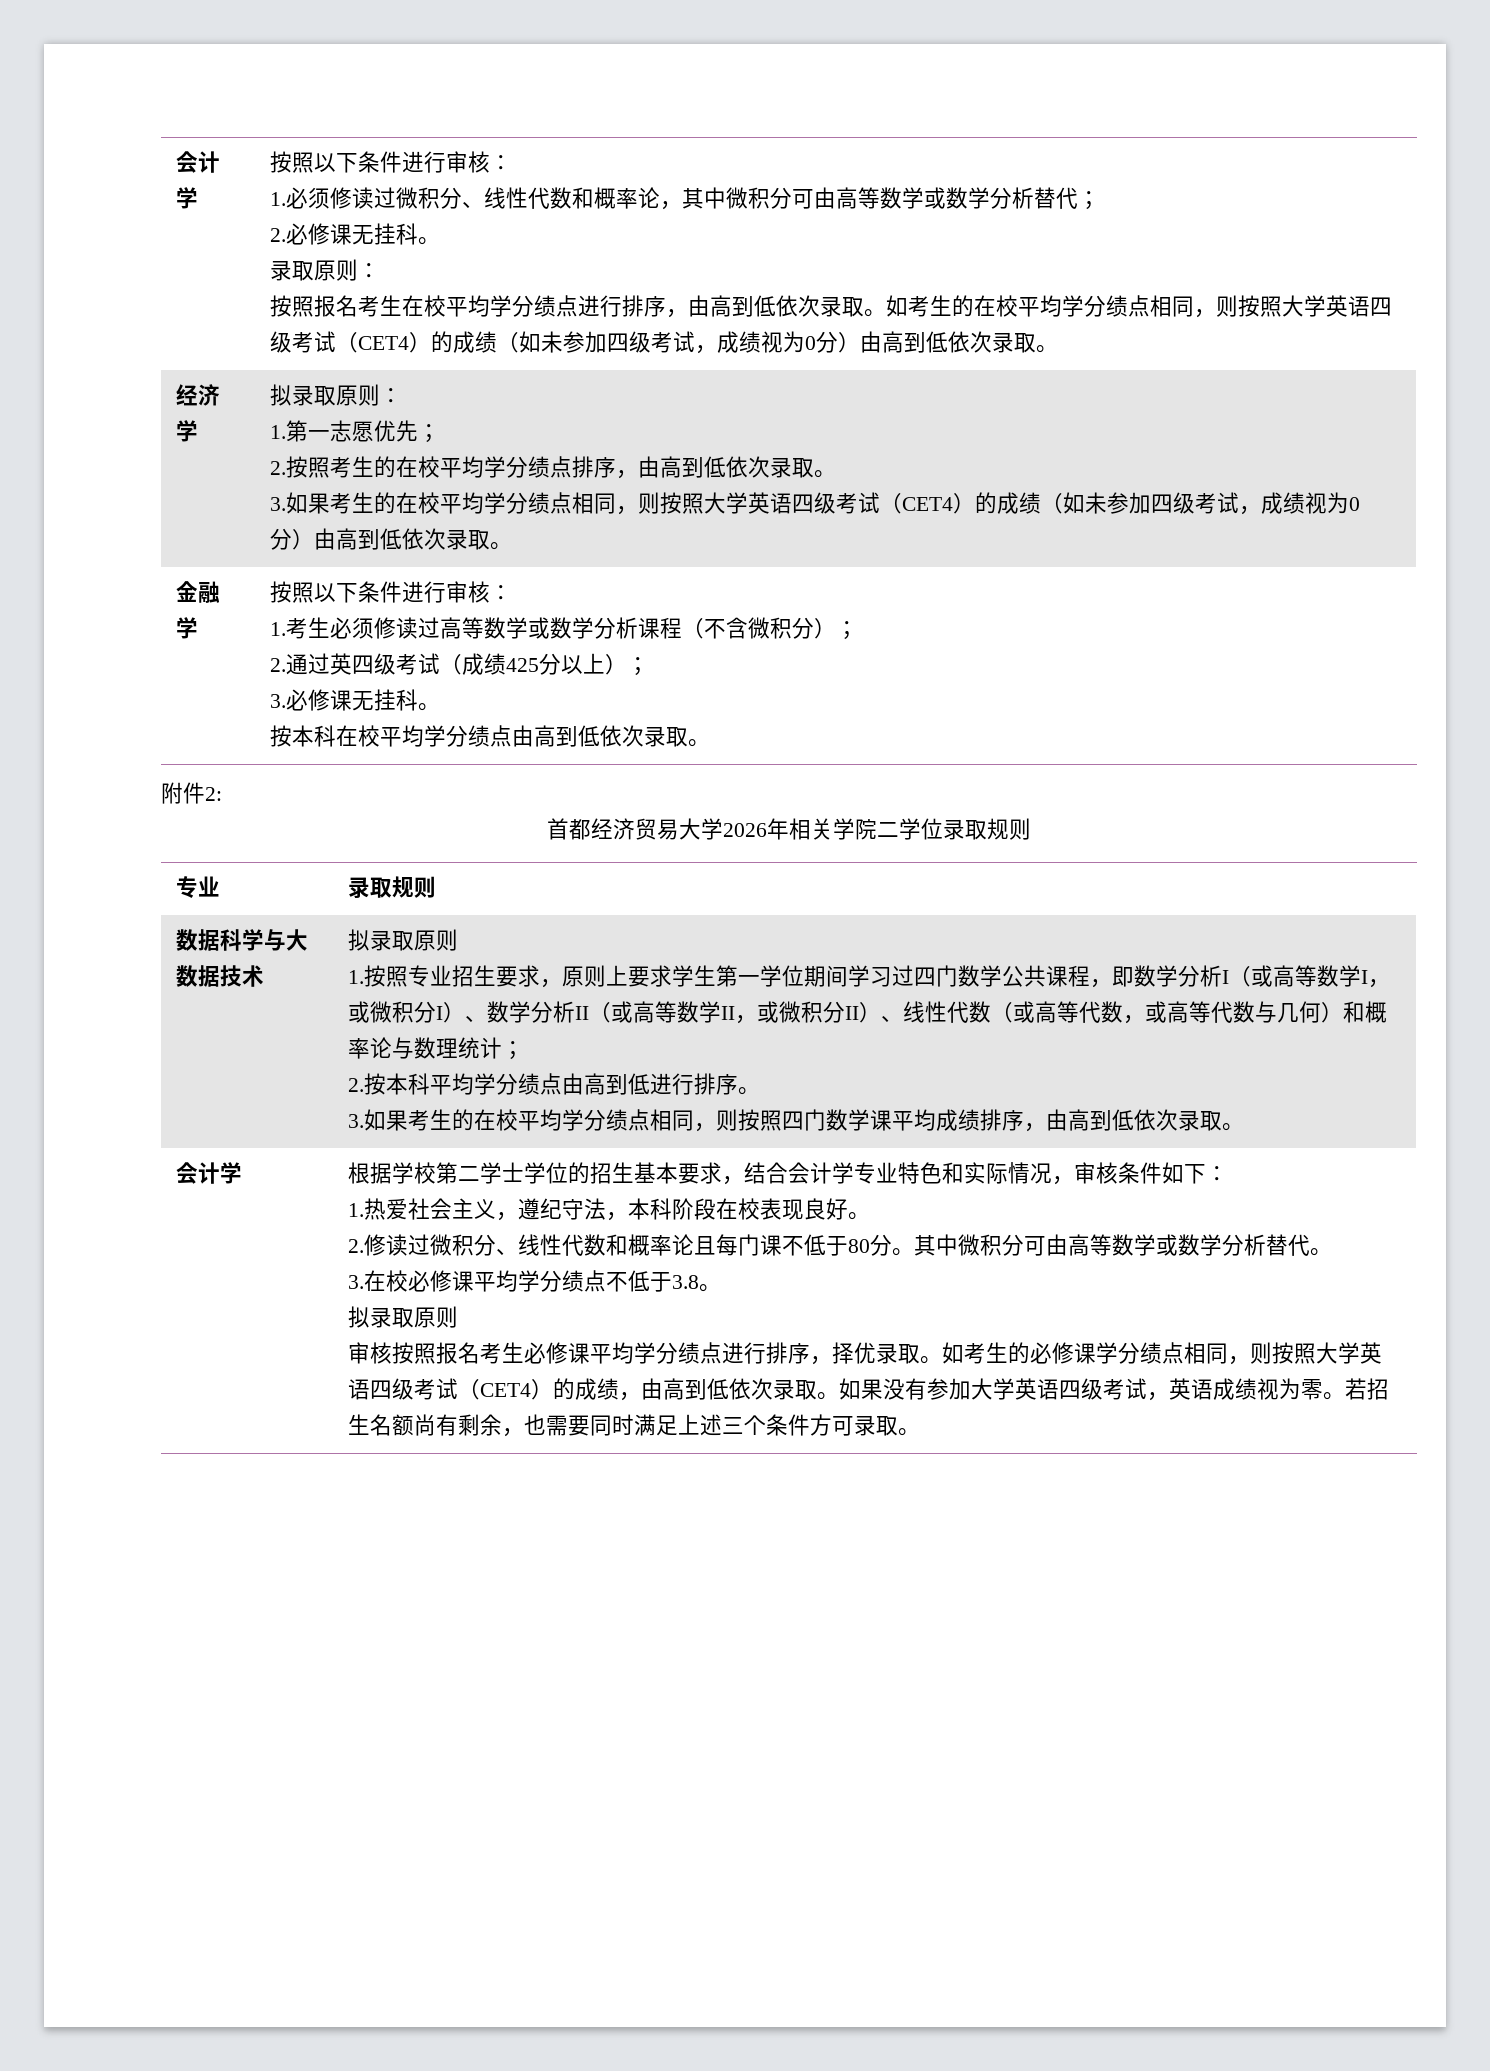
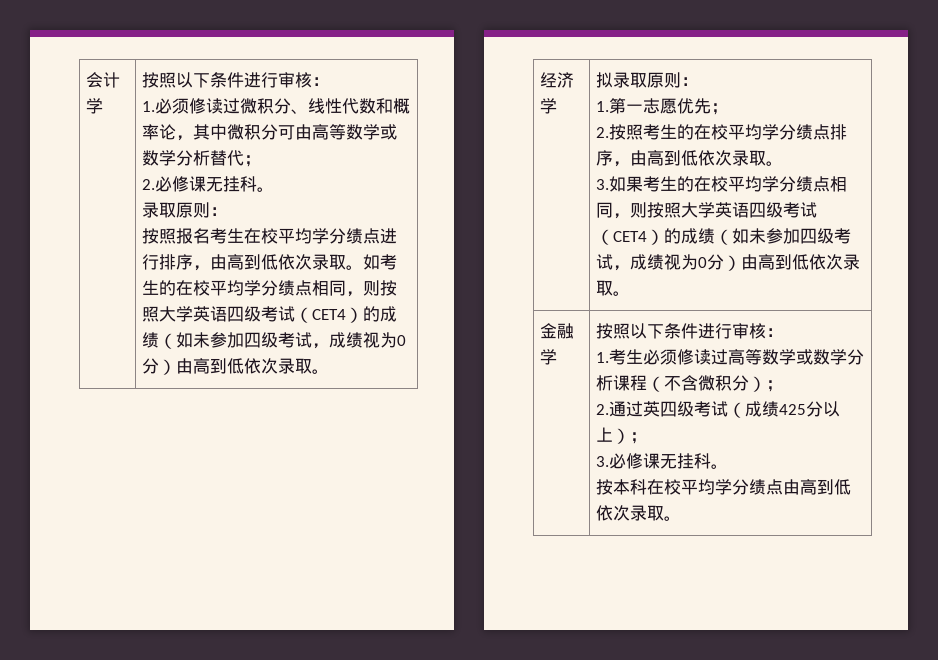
[161,782,222,804] [547,818,1031,840] [176,876,221,898] [348,876,437,899] [176,929,309,951] [176,965,265,987] [348,929,459,951] [348,965,1391,988] [348,1001,1388,1024] [348,1037,525,1060] [348,1073,761,1095] [348,1109,1245,1132] [176,1162,243,1184] [348,1162,1229,1185] [348,1198,871,1221] [348,1234,1333,1256] [348,1270,722,1292] [348,1306,459,1328] [348,1342,1383,1365] [348,1378,1390,1401] [348,1414,921,1437] // 附件2: // 首都经济贸易大学2026年相关学院二学位录取规则 // 专业 | 录取规则 // 数据科学与大数据技术 | 拟录取原则 // 1.按照专业招生要求，原则上要求学生第一学位期间学习过四门数学公共课程，即数学分析I（或高等数学I，或微积分I）、数学分析II（或高等数学II，或微积分II）、线性代数（或高等代数，或高等代数与几何）和概率论与数理统计； // 2.按本科平均学分绩点由高到低进行排序。 // 3.如果考生的在校平均学分绩点相同，则按照四门数学课平均成绩排序，由高到低依次录取。 // 会计学 | 根据学校第二学士学位的招生基本要求，结合会计学专业特色和实际情况，审核条件如下： // 1.热爱社会主义，遵纪守法，本科阶段在校表现良好。 // 2.修读过微积分、线性代数和概率论且每门课不低于80分。其中微积分可由高等数学或数学分析替代。 // 3.在校必修课平均学分绩点不低于3.8。 // 拟录取原则 // 审核按照报名考生必修课平均学分绩点进行排序，择优录取。如考生的必修课学分绩点相同，则按照大学英语四级考试（CET4）的成绩，由高到低依次录取。如果没有参加大学英语四级考试，英语成绩视为零。若招生名额尚有剩余，也需要同时满足上述三个条件方可录取。 -> (682, 518) none

